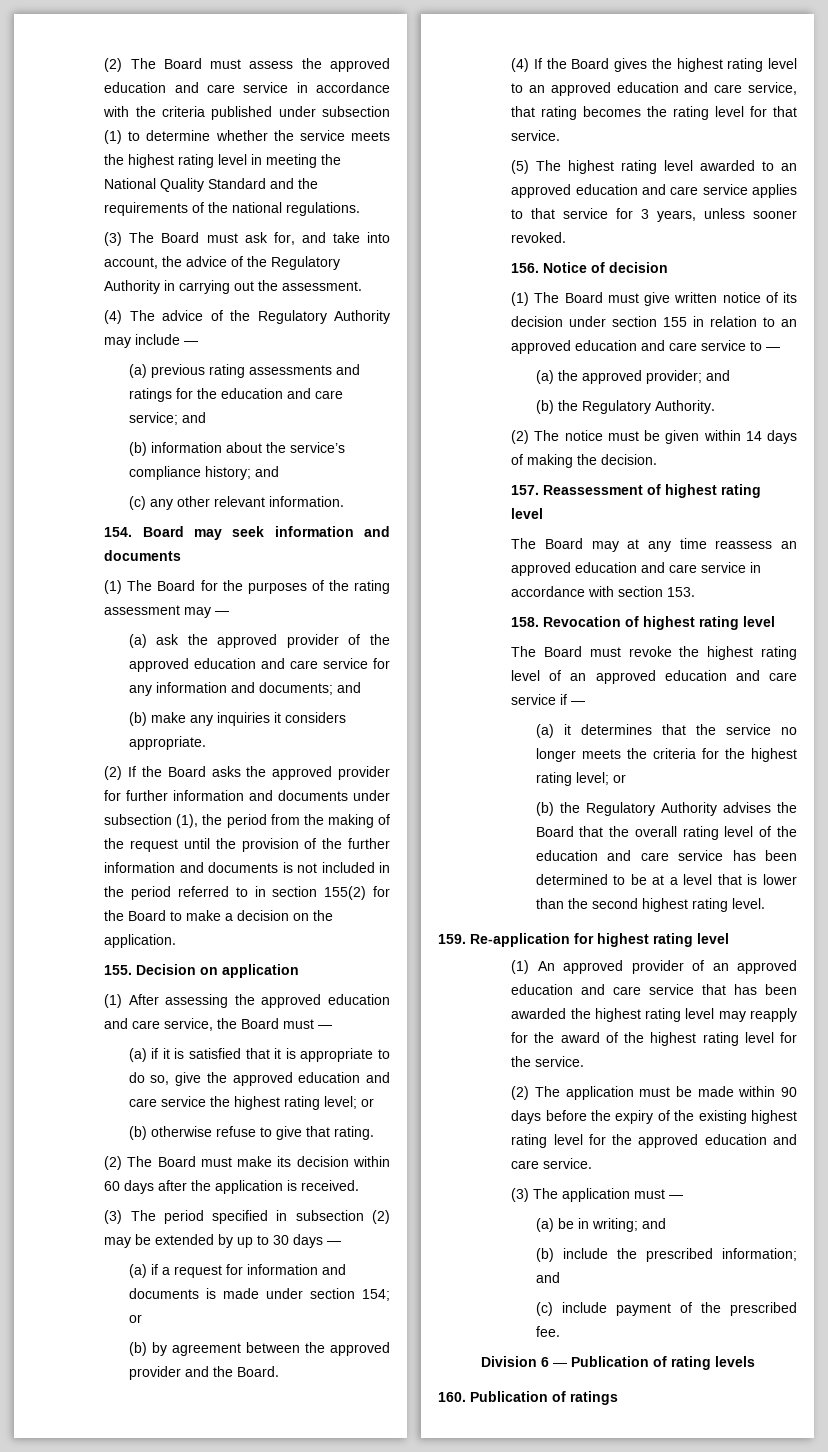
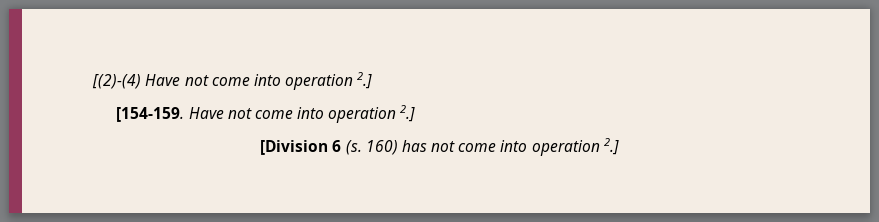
[104,58,390,72] [104,82,390,93] [103,106,390,120] [104,130,390,144] [104,154,342,168] [104,178,319,192] [104,202,361,216] [104,232,390,246] [104,256,341,270] [104,280,363,294] [104,310,391,324] [104,334,199,348] [128,364,360,378] [128,388,343,402] [128,412,206,425] [128,442,345,456] [128,466,279,480] [128,496,344,510] [104,526,390,540] [104,550,182,561] [104,580,390,594] [104,605,230,618] [128,634,390,648] [128,658,391,672] [128,682,361,696] [128,712,346,726] [128,736,206,750] [104,766,391,780] [104,790,390,801] [104,814,390,828] [104,838,390,852] [104,862,391,873] [104,886,391,900] [104,910,334,921] [104,934,177,948] [104,964,300,978] [104,994,390,1008] [104,1018,333,1031] [128,1048,391,1062] [128,1072,390,1086] [128,1096,374,1110] [128,1126,374,1140] [104,1156,390,1170] [104,1180,360,1194] [104,1210,390,1224] [104,1234,342,1248] [128,1264,346,1278] [128,1288,391,1301] [128,1314,142,1323] [128,1342,391,1356] [128,1366,279,1380] [511,58,797,72] [511,82,797,96] [511,106,797,120] [511,130,561,141] [511,160,797,174] [511,184,797,198] [511,208,797,222] [511,232,567,243] [511,262,669,273] [511,292,797,306] [511,316,797,327] [511,340,781,354] [535,370,730,384] [535,400,715,414] [511,430,797,444] [511,454,658,468] [511,484,762,498] [511,508,544,519] [511,538,797,552] [511,562,762,576] [511,586,696,597] [511,616,776,630] [511,646,797,660] [511,670,797,684] [511,694,586,705] [535,724,797,738] [535,748,797,762] [535,772,626,786] [535,802,797,816] [535,826,797,840] [535,850,797,861] [535,874,797,885] [535,898,765,912] [438,933,729,947] [511,960,797,974] [511,984,797,995] [511,1008,797,1022] [511,1032,797,1046] [511,1056,585,1067] [511,1086,797,1100] [511,1110,797,1124] [511,1134,797,1148] [511,1158,593,1169] [511,1188,684,1202] [535,1218,666,1232] [535,1248,797,1262] [535,1272,560,1283] [535,1302,797,1316] [535,1326,560,1337] [480,1356,755,1370] [438,1391,618,1405] (2) The Board must assess the approved education and care service in accordance with the criteria published under subsection (1) to determine whether the service meets the highest rating level in meeting the National Quality Standard and the requirements of the national regulations. // (3) The Board must ask for, and take into account, the advice of the Regulatory Authority in carrying out the assessment. // (4) The advice of the Regulatory Authority may include — // (a) previous rating assessments and ratings for the education and care service; and // (b) information about the service’s compliance history; and // (c) any other relevant information. // 154. Board may seek information and documents // (1) The Board for the purposes of the rating assessment may — // (a) ask the approved provider of the approved education and care service for any information and documents; and // (b) make any inquiries it considers appropriate. // (2) If the Board asks the approved provider for further information and documents under subsection (1), the period from the making of the request until the provision of the further information and documents is not included in the period referred to in section 155(2) for the Board to make a decision on the application. // 155. Decision on application // (1) After assessing the approved education and care service, the Board must — // (a) if it is satisfied that it is appropriate to do so, give the approved education and care service the highest rating level; or // (b) otherwise refuse to give that rating. // (2) The Board must make its decision within 60 days after the application is received. // (3) The period specified in subsection (2) may be extended by up to 30 days — // (a) if a request for information and documents is made under section 154; or // (b) by agreement between the approved provider and the Board. // (4) If the Board gives the highest rating level to an approved education and care service, that rating becomes the rating level for that service. // (5) The highest rating level awarded to an approved education and care service applies to that service for 3 years, unless sooner revoked. // 156. Notice of decision // (1) The Board must give written notice of its decision under section 155 in relation to an approved education and care service to — // (a) the approved provider; and // (b) the Regulatory Authority. // (2) The notice must be given within 14 days of making the decision. // 157. Reassessment of highest rating level // The Board may at any time reassess an approved education and care service in accordance with section 153. // 158. Revocation of highest rating level // The Board must revoke the highest rating level of an approved education and care service if — // (a) it determines that the service no longer meets the criteria for the highest rating level; or // (b) the Regulatory Authority advises the Board that the overall rating level of the education and care service has been determined to be at a level that is lower than the second highest rating level. // 159. Re-application for highest rating level // (1) An approved provider of an approved education and care service that has been awarded the highest rating level may reapply for the award of the highest rating level for the service. // (2) The application must be made within 90 days before the expiry of the existing highest rating level for the approved education and care service. // (3) The application must — // (a) be in writing; and // (b) include the prescribed information; and // (c) include payment of the prescribed fee. // Division 6 — Publication of rating levels // 160. Publication of ratings -> [92,72,373,90] [116,105,416,123] [260,138,619,156] [(2)-(4) Have not come into operation 2.] // [154-159. Have not come into operation 2.] // [Division 6 (s. 160) has not come into operation 2.]

